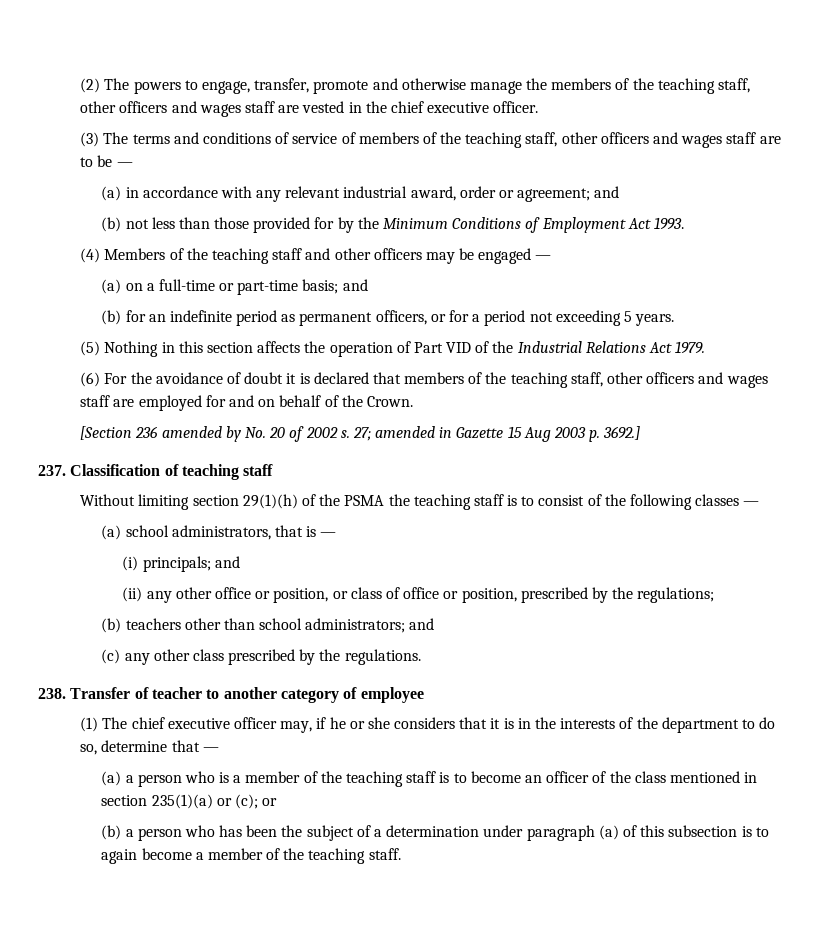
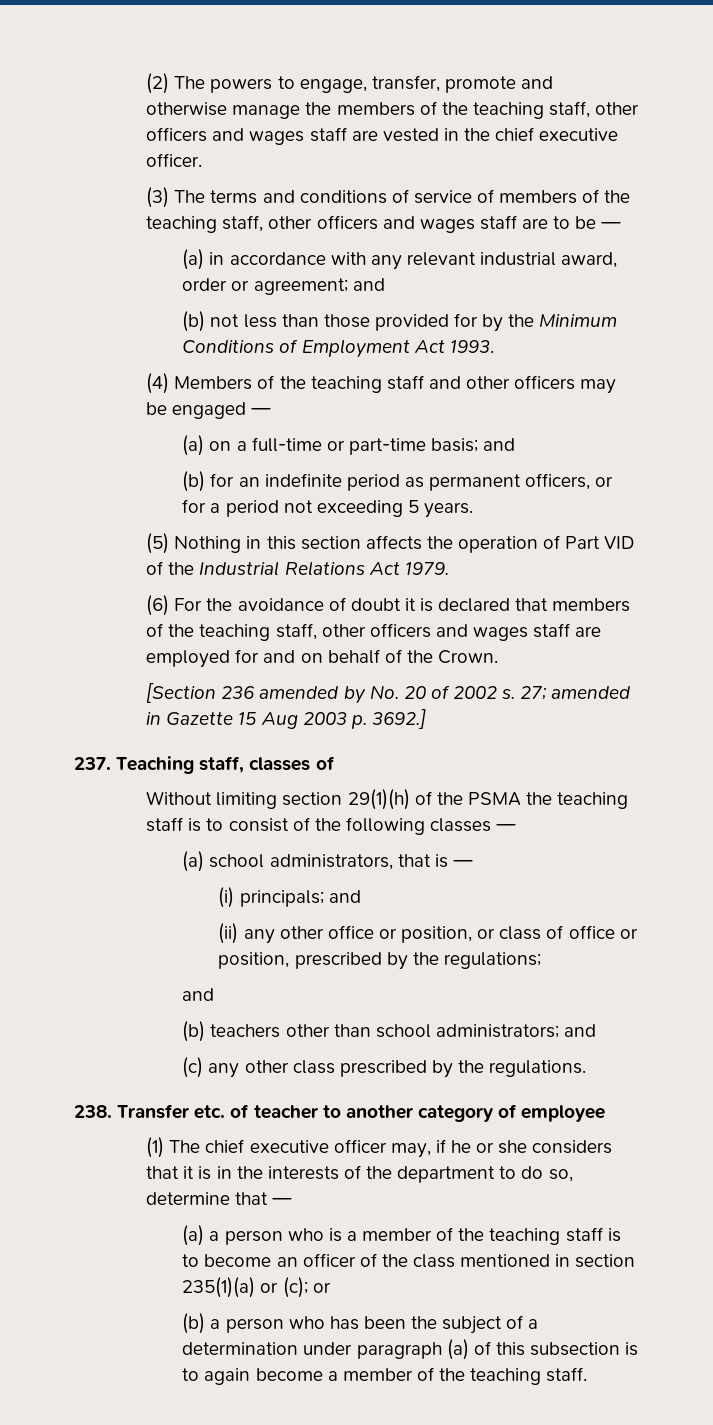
[70,464,274,480] Classification of teaching staff -> [116,756,335,774] Teaching staff, classes of
(715, 595) none -> [182,988,215,1001] // and
(131, 693) none -> [194,1105,226,1119] etc.

